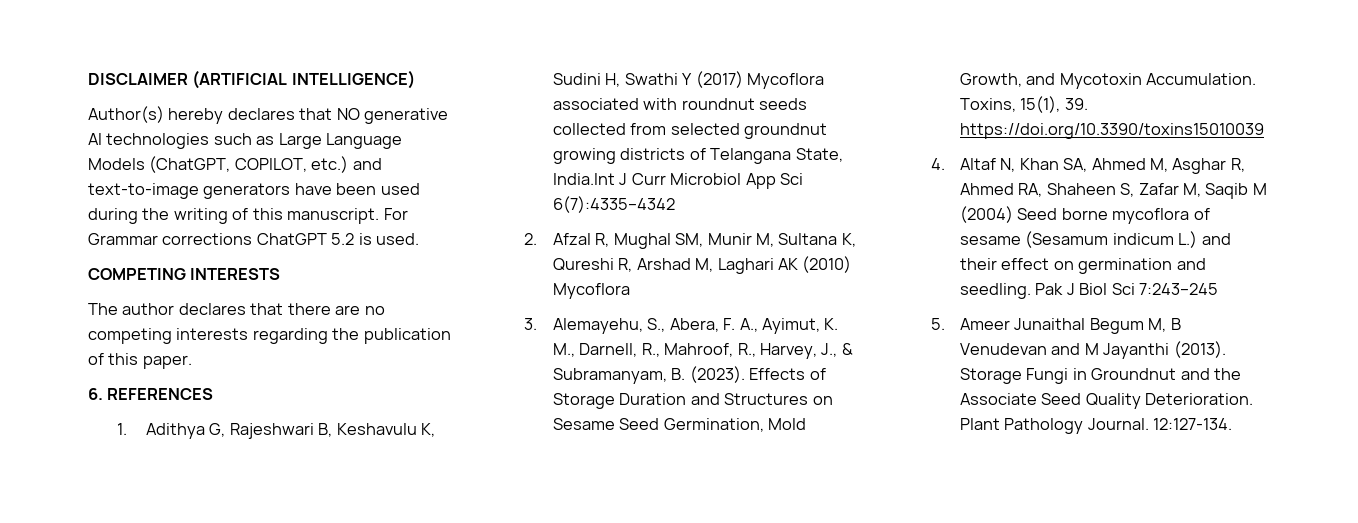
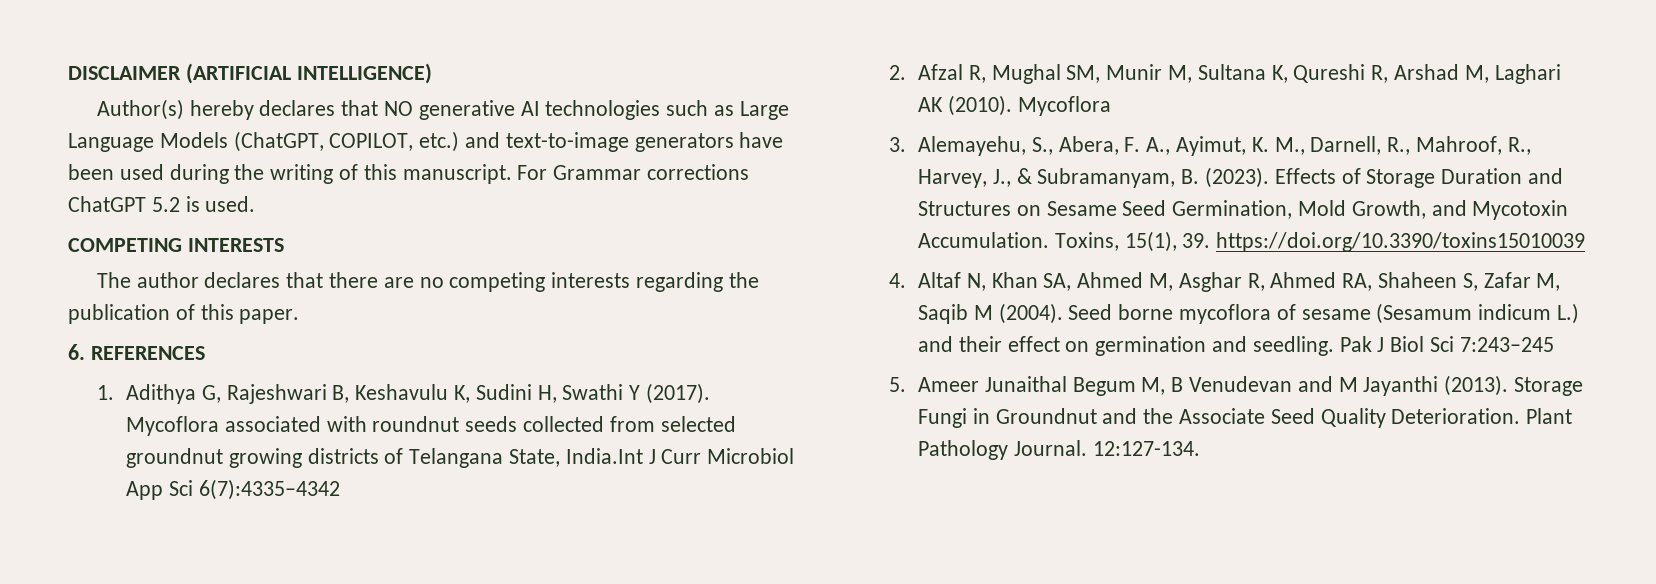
[695,71,743,88] (2017) -> [646,383,711,404] (2017).
[802,256,852,273] (2010) -> [947,95,1012,116] (2010).
[959,206,1013,223] (2004) -> [998,303,1063,324] (2004).

